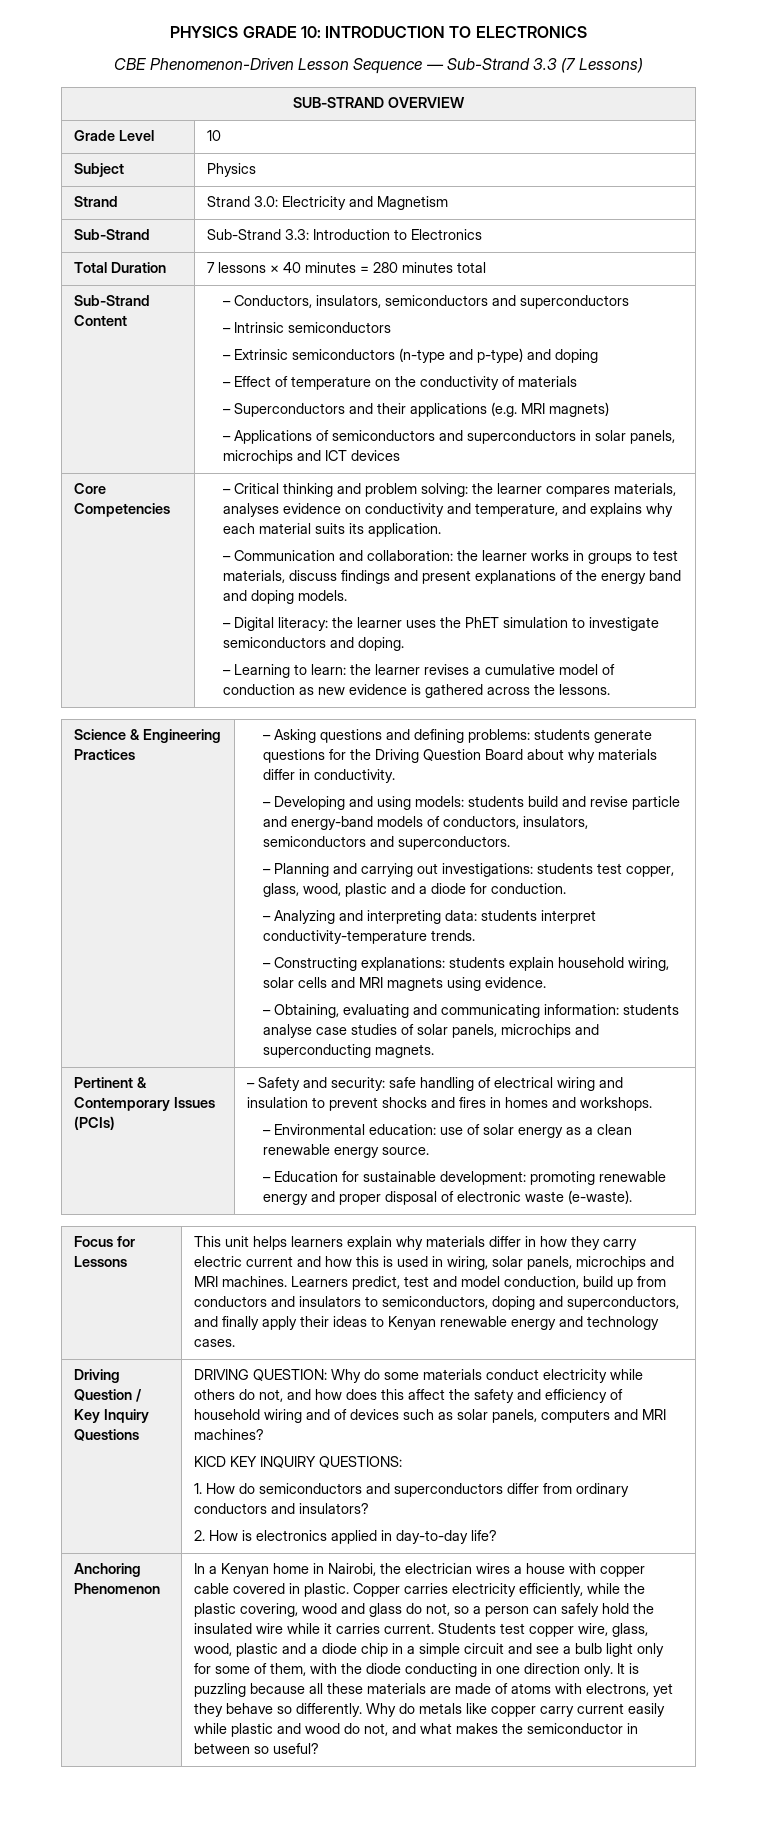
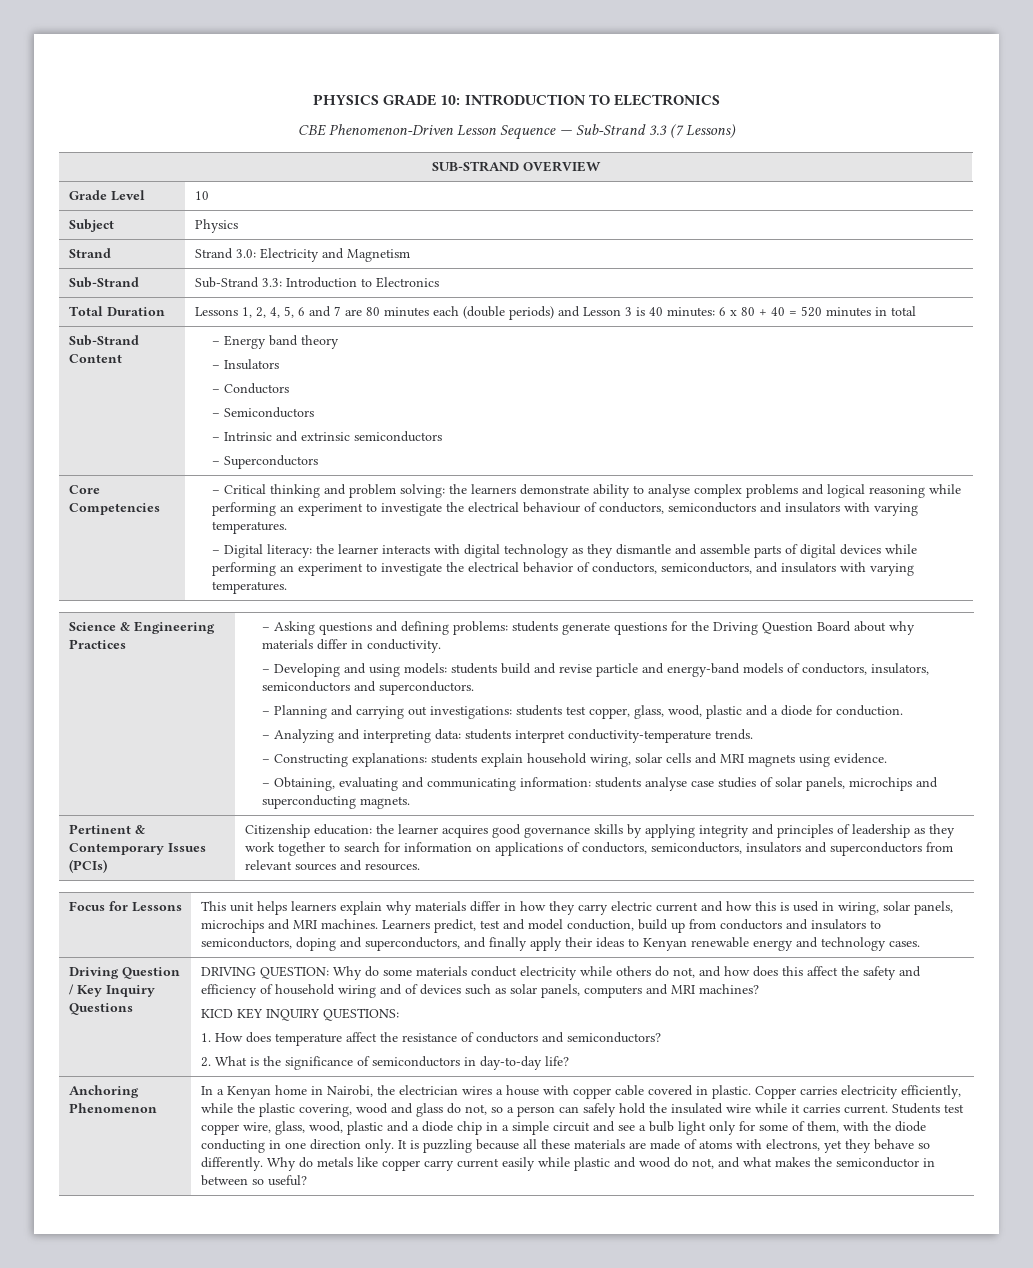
[206,262,486,273] [73,295,150,306] [73,315,127,326] [222,295,629,309] 7 lessons × 40 minutes = 280 minutes total // Sub-Strand Content | – Conductors, insulators, semiconductors and superconductors -> [194,306,916,320] [68,335,139,346] [68,354,122,363] [212,335,340,349] [212,359,280,370] [212,383,290,394] [212,407,315,418] Lessons 1, 2, 4, 5, 6 and 7 are 80 minutes each (double periods) and Lesson 3 is 40 minutes: 6 x 80 + 40 = 520 minutes in total // Sub-Strand Content | – Energy band theory // – Insulators // – Conductors // – Semiconductors
(284, 327) none -> [276,431,351,442] and extrinsic
[233,348,598,363] [222,376,577,390] [222,402,609,417] [222,430,675,444] [222,450,400,464] Extrinsic semiconductors (n-type and p-type) and doping // – Effect of temperature on the conductivity of materials // – Superconductors and their applications (e.g. MRI magnets) // – Applications of semiconductors and superconductors in solar panels, microchips and ICT devices -> [224,455,319,469] Superconductors
[496,483,676,497] [222,503,673,517] [222,523,441,537] [222,550,678,564] [222,570,681,584] [222,590,347,604] learner compares materials, analyses evidence on conductivity and temperature, and explains why each material suits its application. // – Communication and collaboration: the learner works in groups to test materials, discuss findings and present explanations of the energy band and doping models. -> [471,484,962,498] [212,502,919,516] [212,521,288,534] learners demonstrate ability to analyse complex problems and logical reasoning while performing an experiment to investigate the electrical behaviour of conductors, semiconductors and insulators with varying temperatures.
[405,617,659,631] [222,637,404,651] [222,664,615,678] [222,684,610,698] uses the PhET simulation to investigate semiconductors and doping. // – Learning to learn: the learner revises a cumulative model of conduction as new evidence is gathered across the lessons. -> [382,544,918,558] [212,562,915,576] [212,581,288,594] interacts with digital technology as they dismantle and assemble parts of digital devices while performing an experiment to investigate the electrical behavior of conductors, semiconductors, and insulators with varying temperatures.
[246,1077,623,1091] [246,1097,652,1111] [262,1124,632,1138] [262,1144,429,1158] [262,1171,666,1185] [262,1190,632,1205] – Safety and security: safe handling of electrical wiring and insulation to prevent shocks and fires in homes and workshops. // – Environmental education: use of solar energy as a clean renewable energy source. // – Education for sustainable development: promoting renewable energy and proper disposal of electronic waste (e-waste). -> [244,824,955,838] [244,842,953,856] [244,860,420,871] Citizenship education: the learner acquires good governance skills by applying integrity and principles of leadership as they work together to search for information on applications of conductors, semiconductors, insulators and superconductors from relevant sources and resources.
[238,1483,629,1497] [193,1503,369,1514] do semiconductors and superconductors differ from ordinary conductors and insulators? -> [245,1032,661,1046] does temperature affect the resistance of conductors and semiconductors?
[208,1530,377,1544] How is electronics applied -> [214,1056,460,1070] What is the significance of semiconductors

